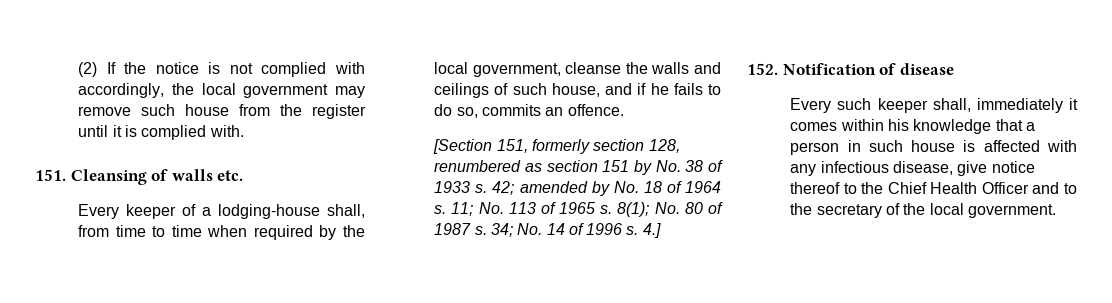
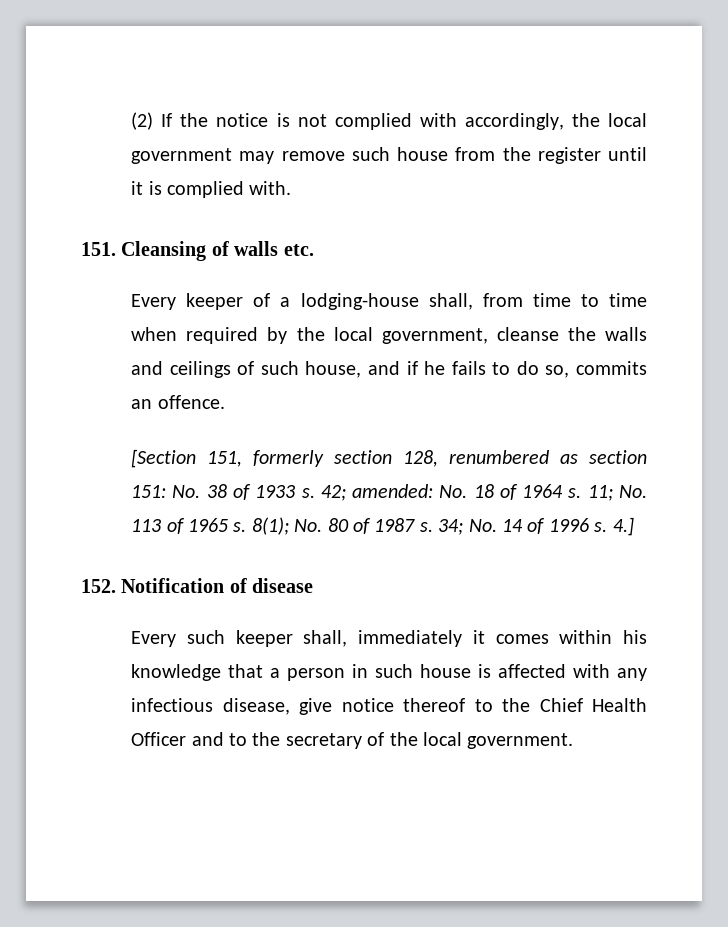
[602,160,652,175] 151 by -> [131,485,167,498] 151:
[519,181,610,196] amended by -> [352,484,434,498] amended:

